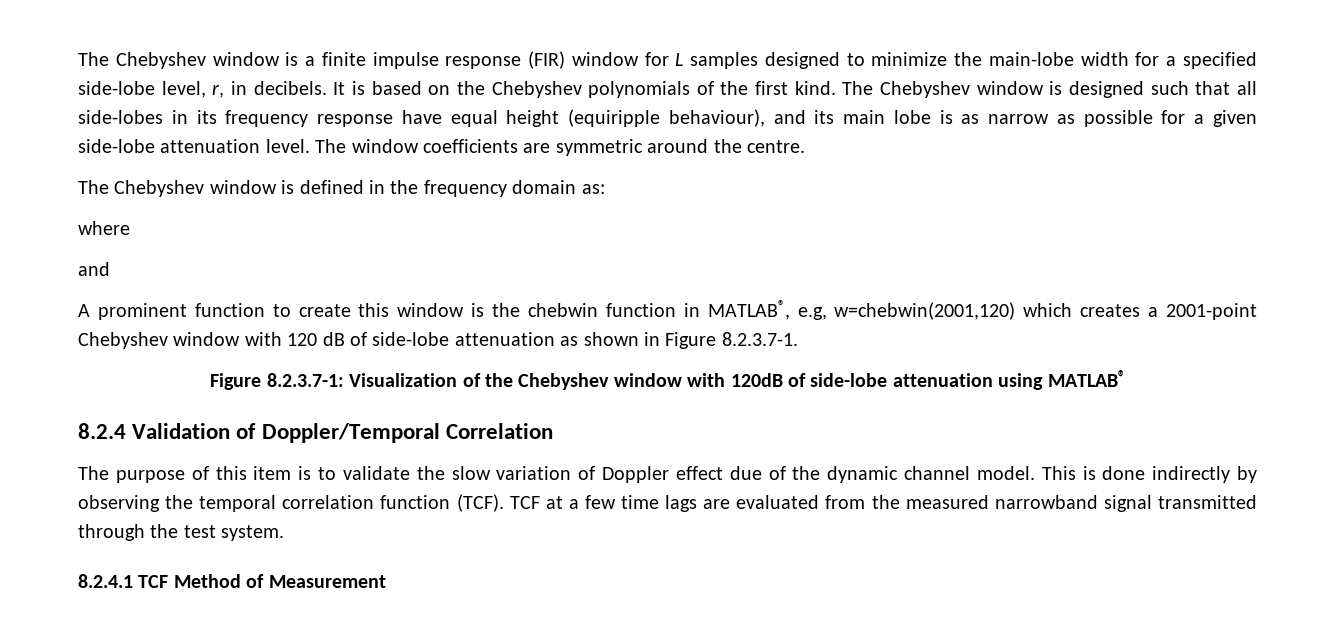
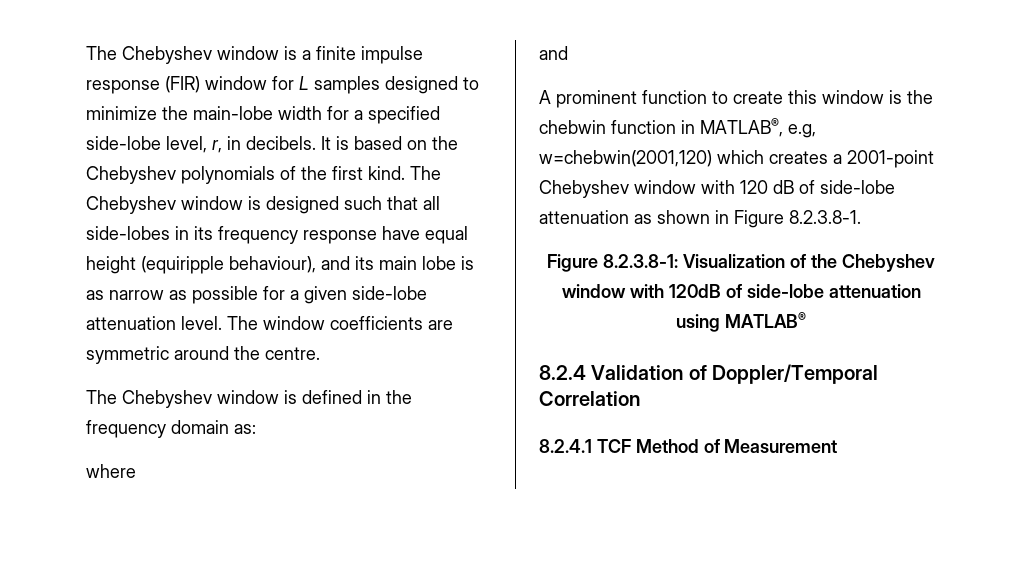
[721,332,798,346] [210,373,344,390] 8.2.3.7-1. // Figure 8.2.3.7-1: -> [789,210,861,224] [547,254,678,272] 8.2.3.8-1. // Figure 8.2.3.8-1:
[78,466,1258,483] [78,494,1257,512] [78,524,285,541] // The purpose of this item is to validate the slow variation of Doppler effect due of the dynamic channel model. This is done indirectly by observing the temporal correlation function (TCF). TCF at a few time lags are evaluated from the measured narrowband signal transmitted through the test system. -> (640, 398) none

